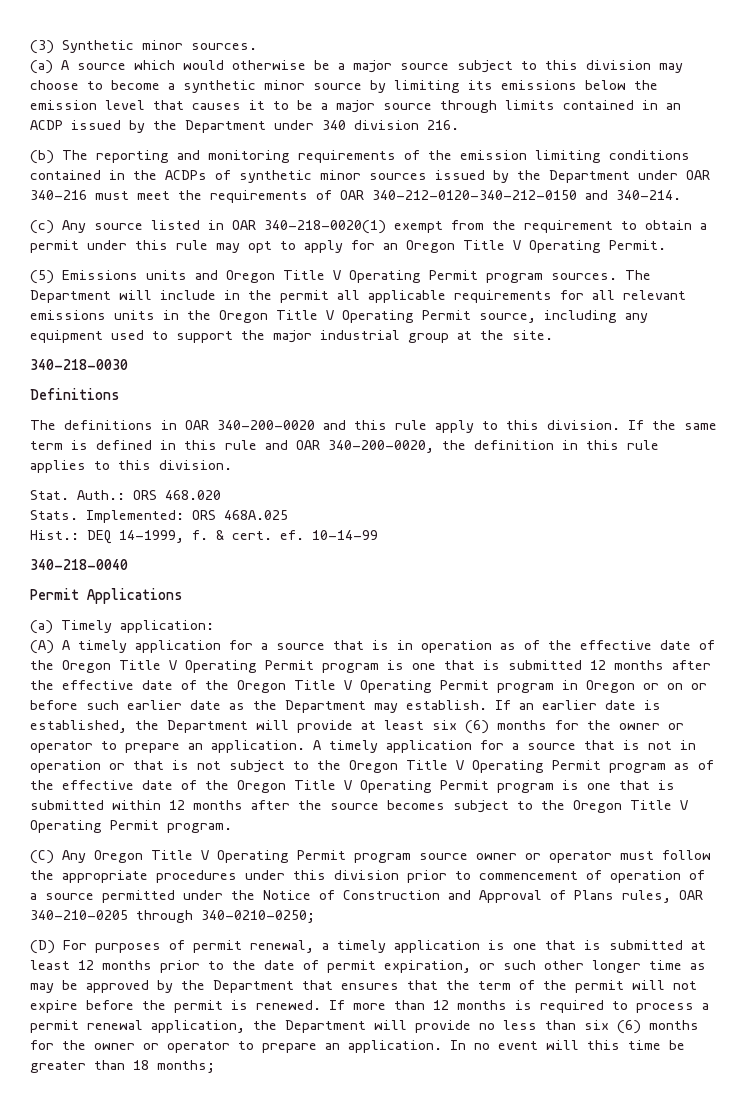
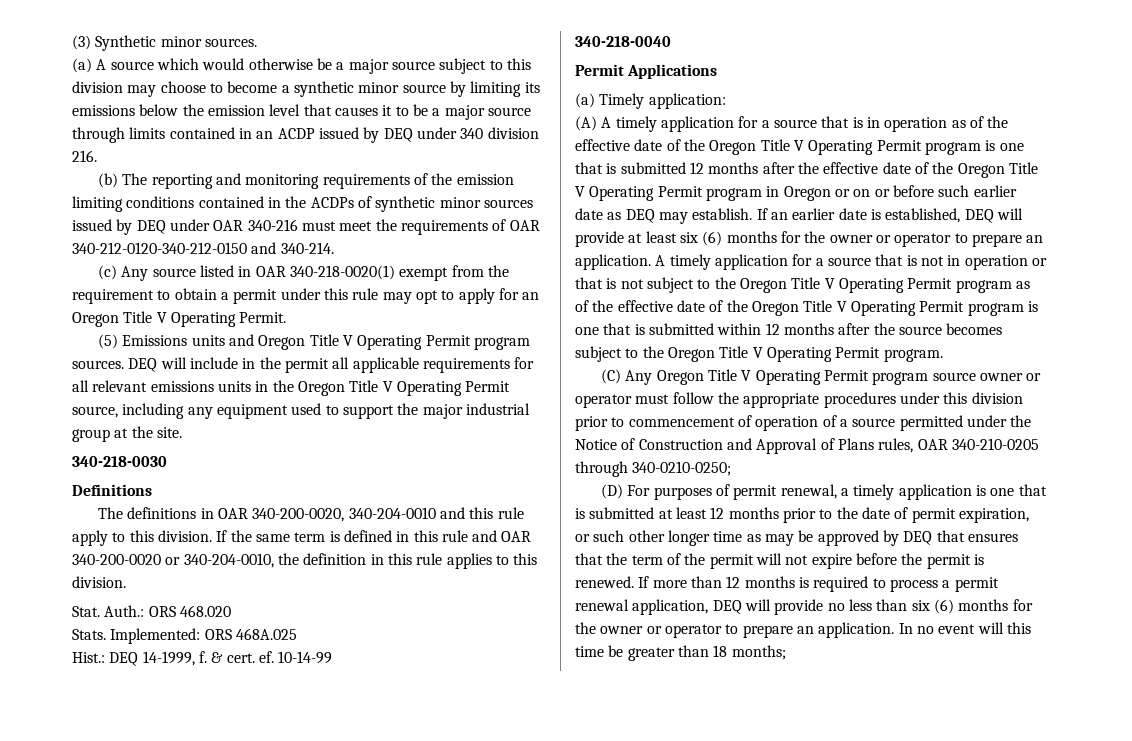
[153,120,266,133] the Department -> [383,128,413,142] DEQ
[517,170,630,183] the Department -> [136,220,166,234] DEQ
[625,270,651,280] [30,290,111,303] The Department -> [128,358,158,372] DEQ
[217,420,315,430] 340-200-0020 -> [252,507,436,522] 340-200-0020, 340-204-0010
[328,440,434,453] 340-200-0020, -> [72,553,274,568] 340-200-0020 or 340-204-0010,
[253,700,366,713] the Department -> [625,209,655,223] DEQ
[135,720,248,733] the Department -> [964,209,994,223] DEQ
[181,980,294,993] the Department -> [903,531,933,545] DEQ
[253,1020,366,1033] the Department -> [712,600,742,614] DEQ

